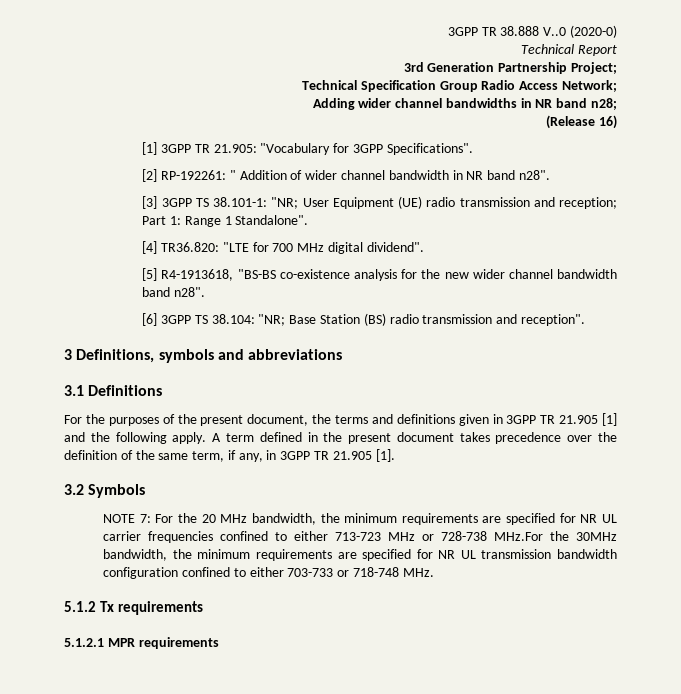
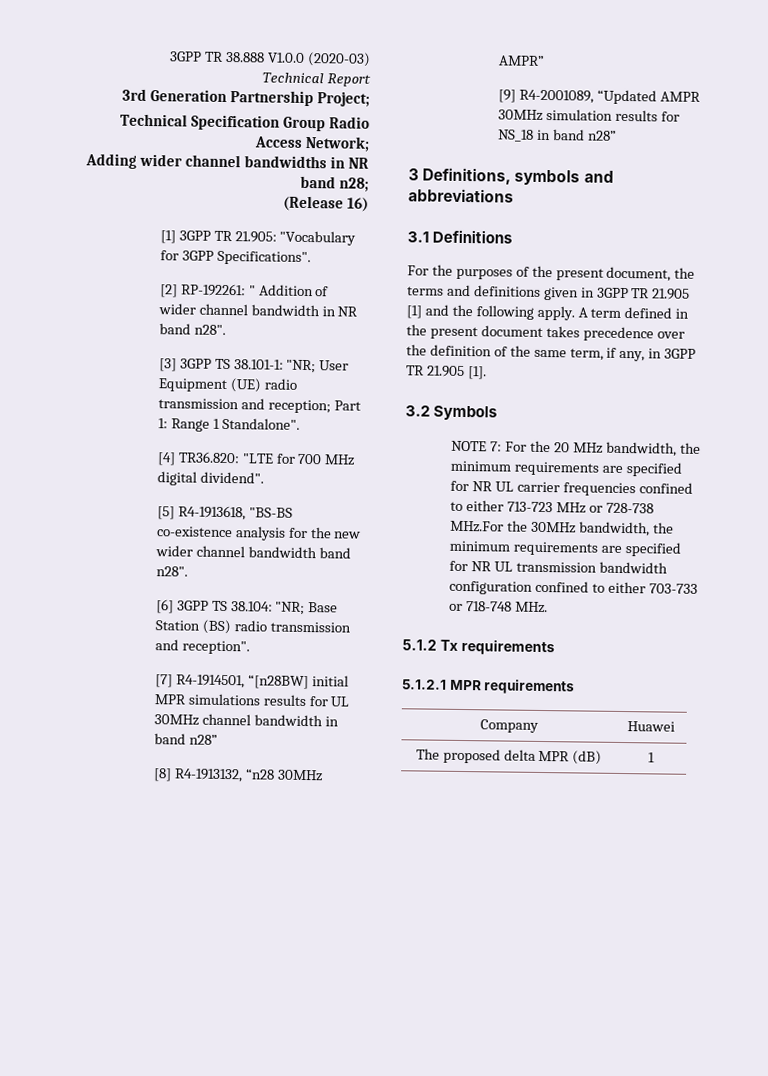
[543,25,617,38] V..0 (2020-0) -> [267,52,371,67] V1.0.0 (2020-03)
(585, 320) none -> [154,674,349,690] [153,693,351,707] [153,713,339,727] [153,733,218,745] [152,768,323,783] [497,55,545,66] [497,89,701,105] [497,108,680,122] [496,129,617,142] // [7] R4-1914501, “[n28BW] initial MPR simulations results for UL 30MHz channel bandwidth in band n28” // [8] R4-1913132, “n28 30MHz AMPR” // [9] R4-2001089, “Updated AMPR 30MHz simulation results for NS_18 in band n28”
(219, 643) none -> [480,719,539,733] [627,721,675,732] [415,748,603,765] [648,752,655,763] // Company | Huawei // The proposed delta MPR (dB) | 1

